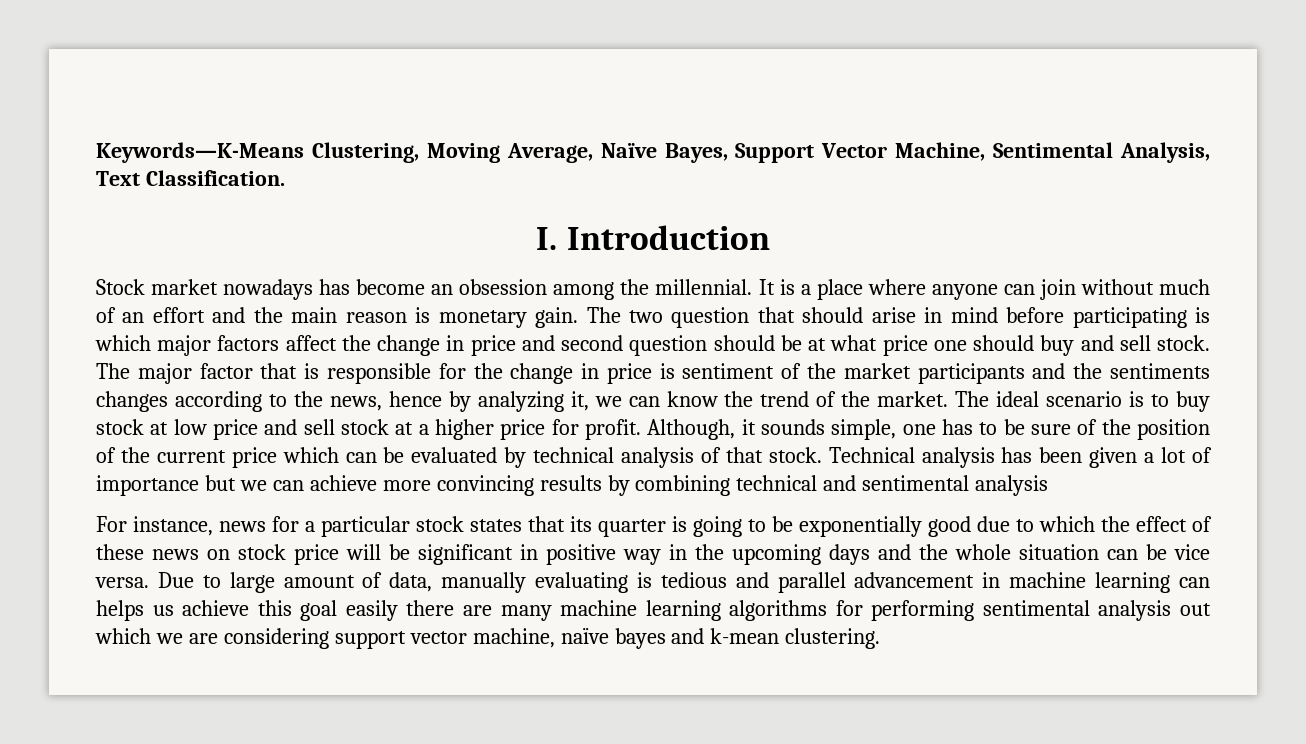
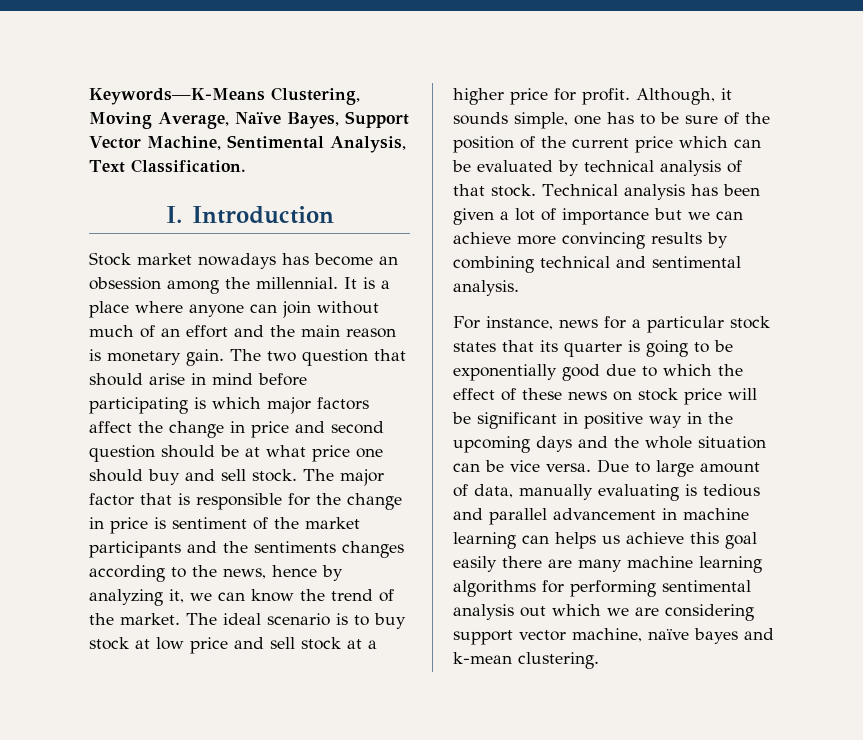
[975,475,1049,496] analysis -> [453,280,519,296] analysis.

